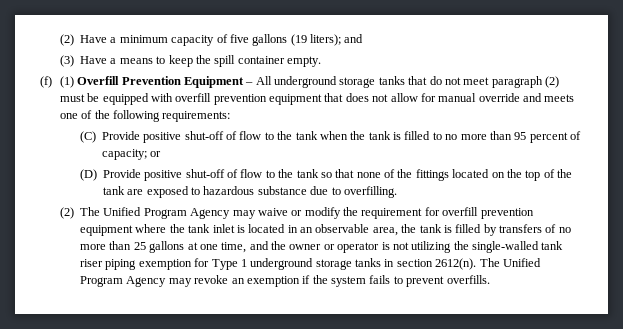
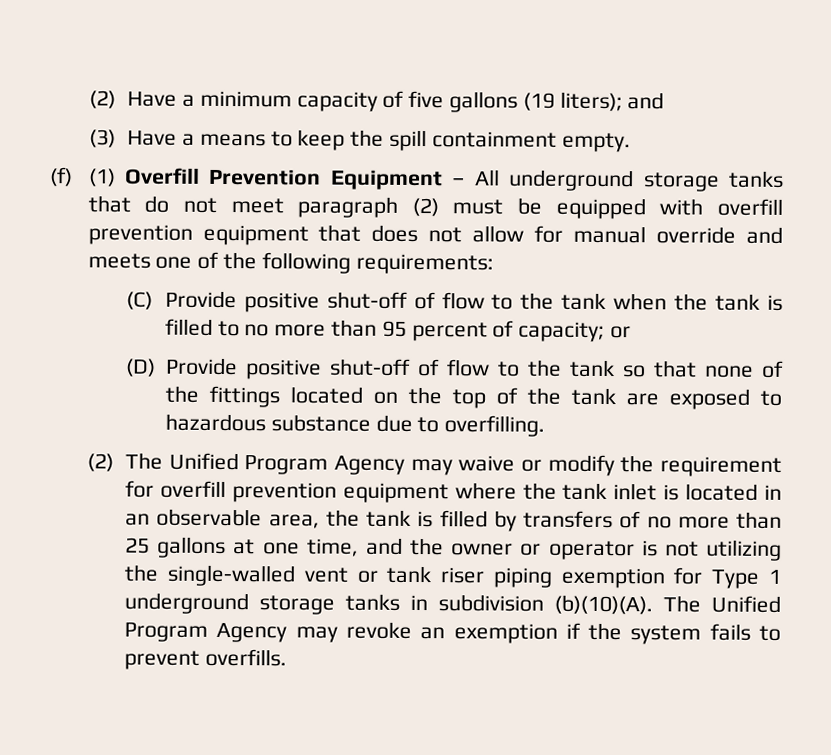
[237,56,285,64] container -> [431,131,557,148] containment
(540, 247) none -> [303,567,378,583] vent or
[396,258,477,270] section 2612(n). -> [438,594,654,615] subdivision (b)(10)(A).

